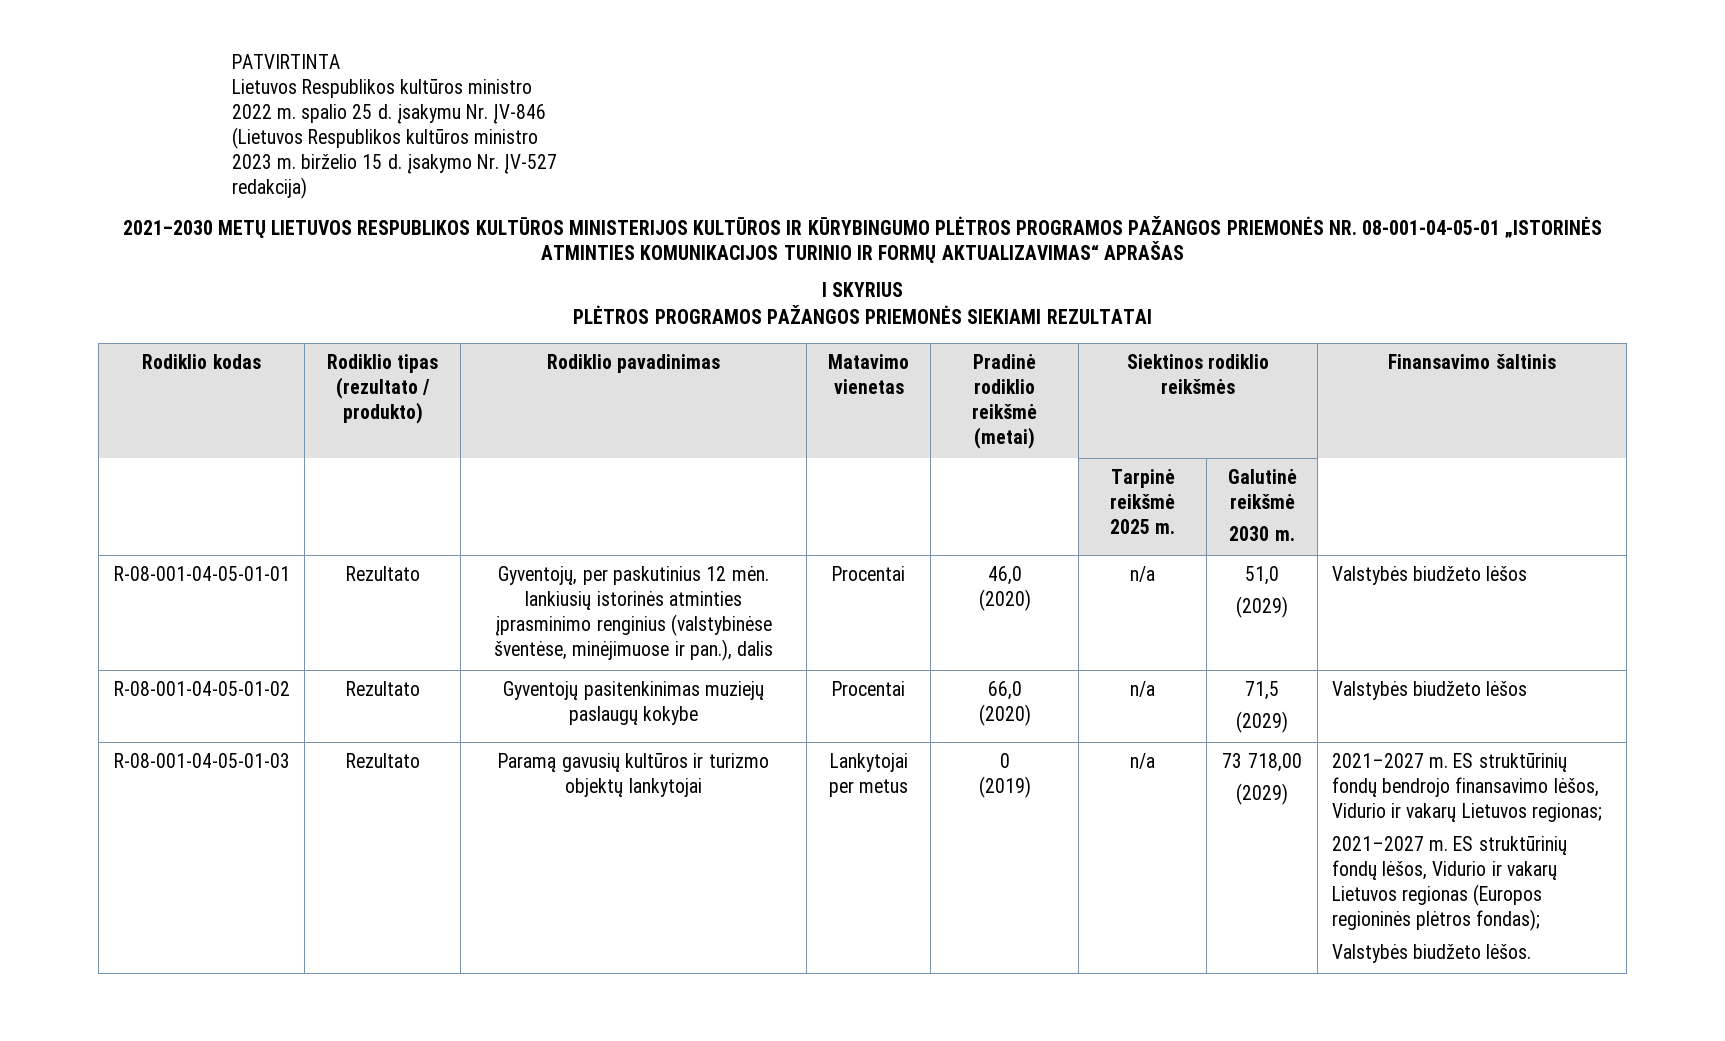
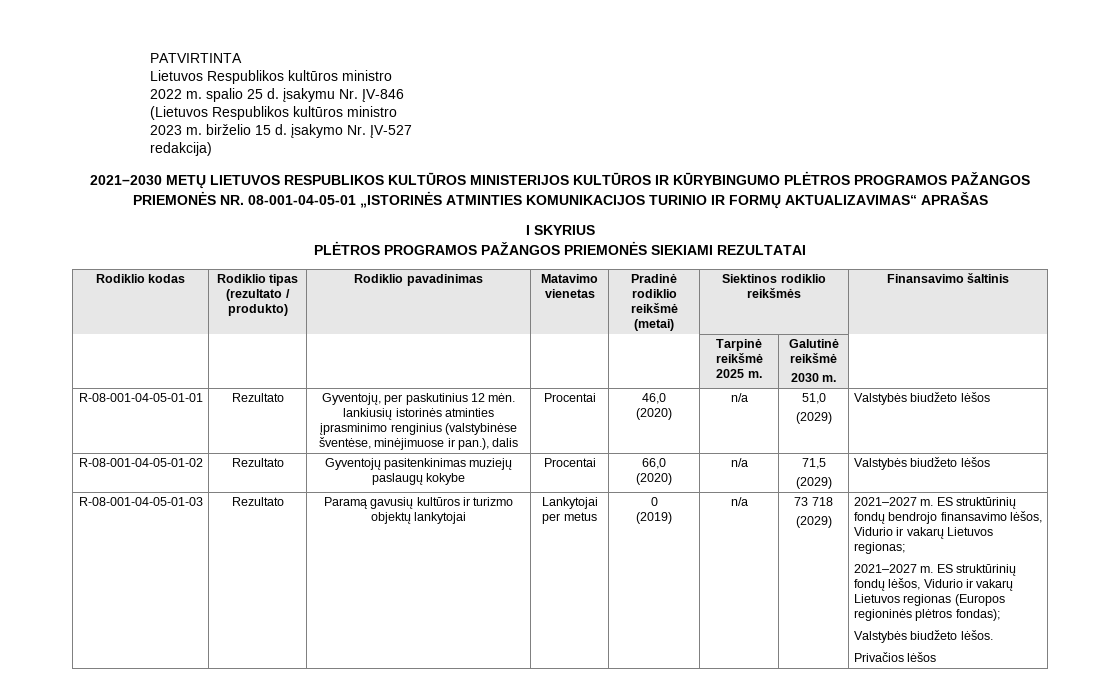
[1247,753,1302,772] 718,00 -> [811,497,833,506] 718
(1532, 951) none -> [853,652,937,662] // Privačios lėšos

